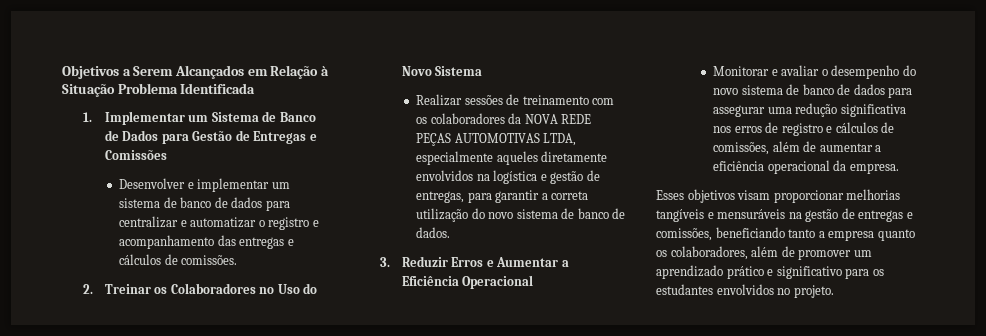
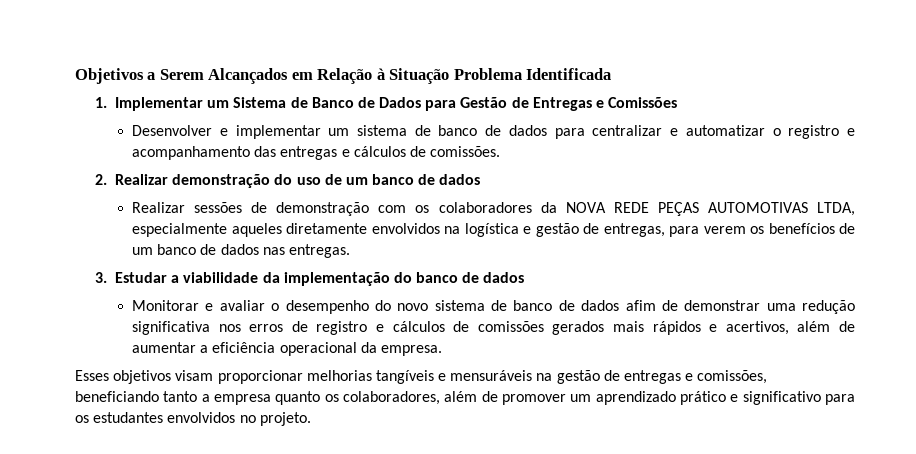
[104,283,318,294] [401,66,483,76] Treinar os Colaboradores no Uso do Novo Sistema -> [114,174,481,188] Realizar demonstração do uso de um banco de dados
[522,95,589,105] treinamento -> [276,202,370,216] demonstração
[495,190,589,203] [416,208,626,222] [416,227,451,238] [380,256,569,267] [401,275,534,289] garantir a correta utilização do novo sistema de banco de dados. // 3. Reduzir Erros e Aumentar a Eficiência Operacional -> [703,223,855,234] [132,244,350,258] [94,272,525,286] verem os benefícios de um banco de dados nas entregas. // 3. Estudar a viabilidade da implementação do banco de dados
[888,87,913,98] [713,105,766,117] para assegurar -> [625,300,761,311] afim de demonstrar
[713,142,770,155] comissões, -> [477,321,789,335] comissões gerados mais rápidos e acertivos,

